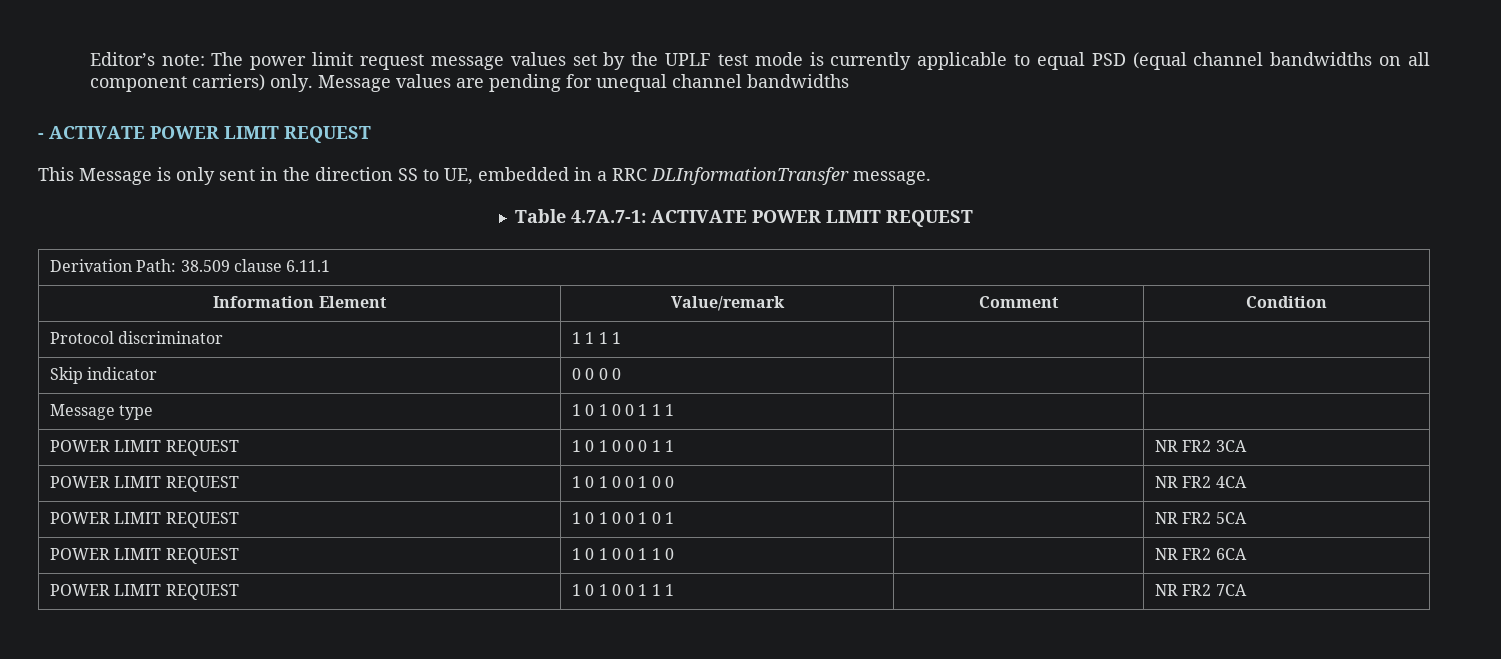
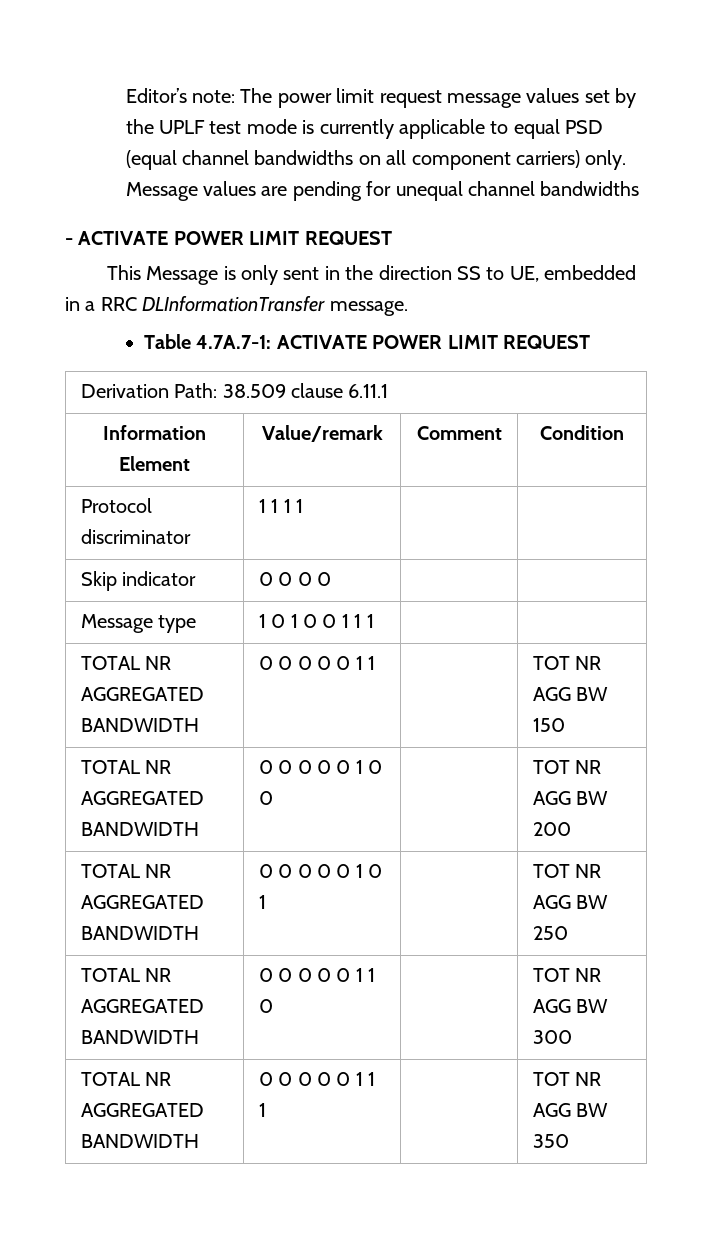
[49,440,239,456] [571,440,675,452] [1154,440,1247,452] [49,476,239,492] [571,476,608,488] POWER LIMIT REQUEST | 1 0 1 0 0 0 1 1 | | NR FR2 3CA // POWER LIMIT REQUEST | 1 0 1 -> [80,656,172,670] [80,687,204,701] [80,718,199,732] [258,656,376,670] [532,656,602,670] [532,687,609,701] [532,718,565,732] [80,760,172,774] [80,791,204,805] [80,822,199,836] [258,760,312,774] TOTAL NR AGGREGATED BANDWIDTH | 0 0 0 0 0 1 1 | | TOT NR AGG BW 150 // TOTAL NR AGGREGATED BANDWIDTH | 0 0 0
[1154,476,1247,488] [49,512,239,528] [571,512,608,524] NR FR2 4CA // POWER LIMIT REQUEST | 1 0 1 -> [532,760,602,774] [532,791,609,805] [532,822,571,836] [80,864,172,878] [80,895,204,909] [80,926,199,940] [258,864,312,878] TOT NR AGG BW 200 // TOTAL NR AGGREGATED BANDWIDTH | 0 0 0
[1154,512,1247,524] [49,548,239,564] [571,548,608,560] NR FR2 5CA // POWER LIMIT REQUEST | 1 0 1 -> [532,864,602,878] [532,895,609,909] [532,926,568,940] [80,968,172,982] [80,999,204,1013] [80,1030,199,1044] [258,968,312,982] TOT NR AGG BW 250 // TOTAL NR AGGREGATED BANDWIDTH | 0 0 0
[1154,548,1247,560] [49,584,239,600] [571,584,675,596] [1154,584,1247,596] NR FR2 6CA // POWER LIMIT REQUEST | 1 0 1 0 0 1 1 1 | | NR FR2 7CA -> [532,968,602,982] [532,999,609,1013] [532,1030,572,1044] [80,1072,172,1086] [80,1103,204,1117] [80,1134,199,1148] [258,1072,376,1086] [258,1103,266,1117] [532,1072,602,1086] [532,1103,609,1117] [532,1134,569,1148] TOT NR AGG BW 300 // TOTAL NR AGGREGATED BANDWIDTH | 0 0 0 0 0 1 1 1 | | TOT NR AGG BW 350

